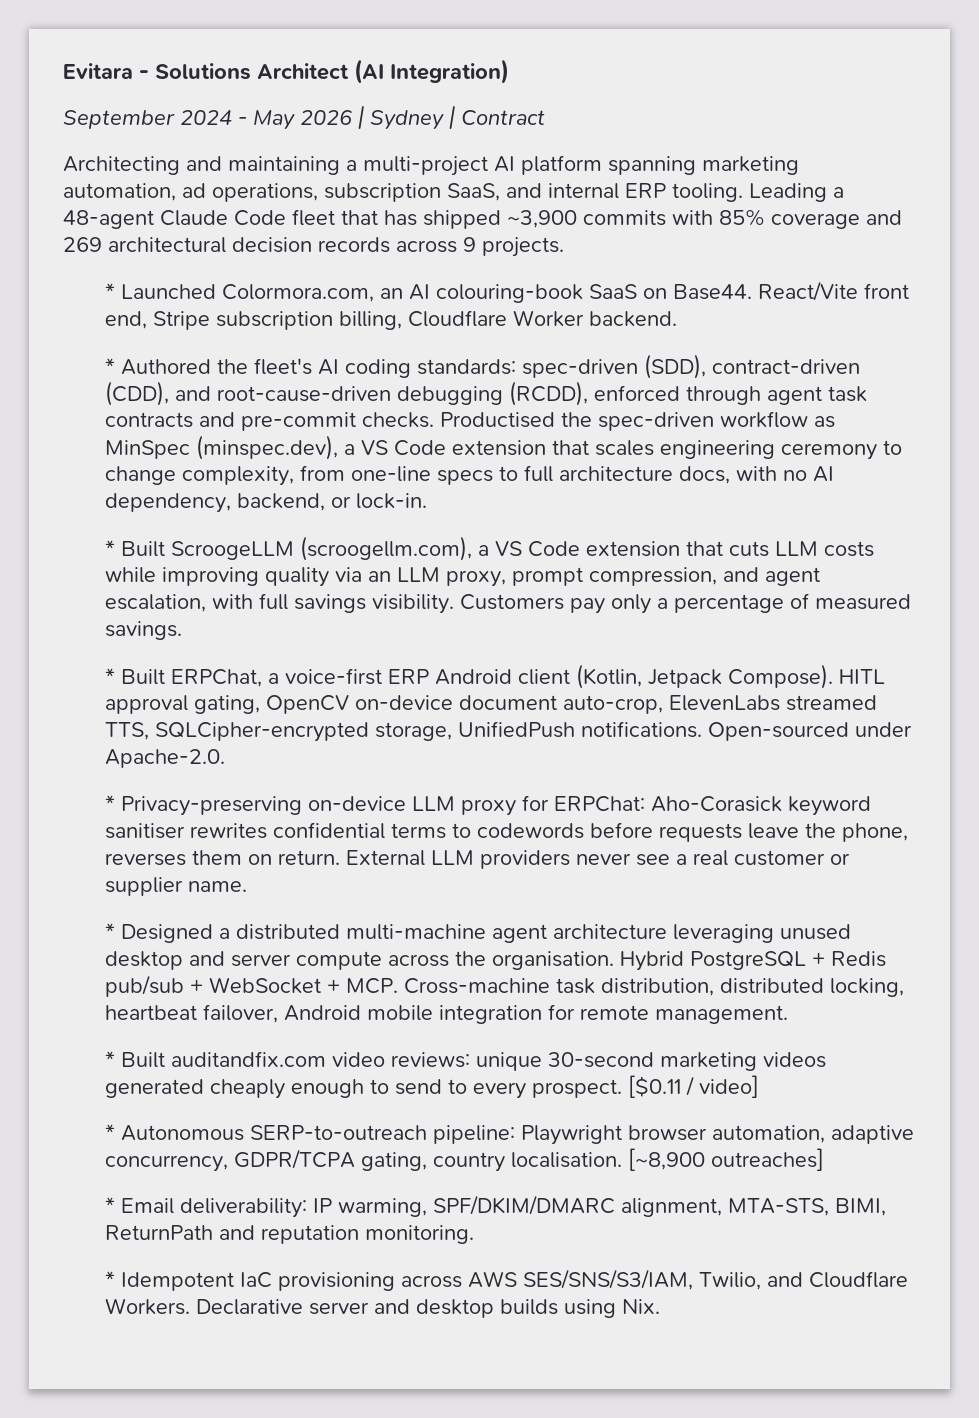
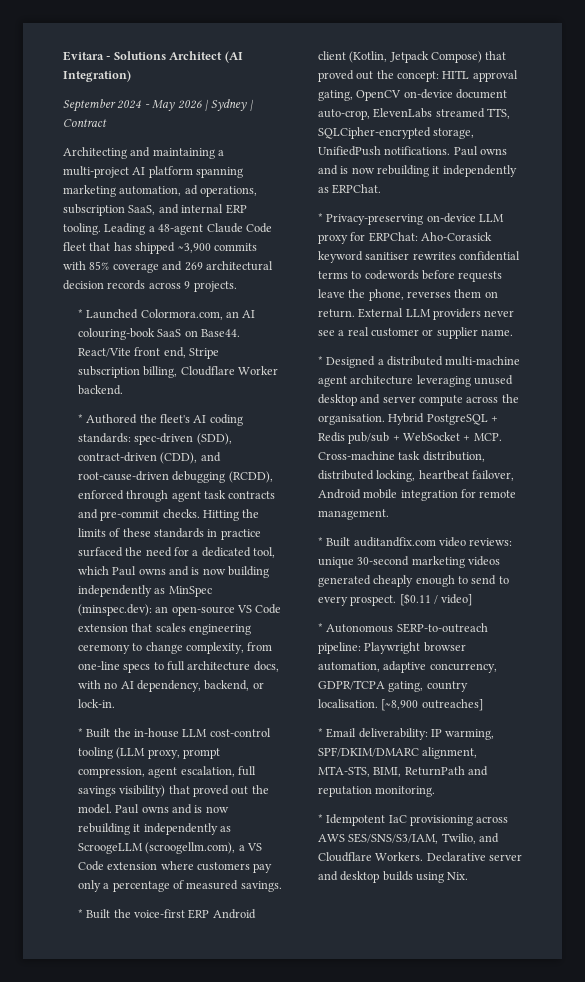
[439,411,835,431] [104,435,355,460] Productised the spec-driven workflow as MinSpec (minspec.dev), a -> [202,509,260,521] [77,528,261,540] [77,547,276,558] [77,566,270,578] [77,585,212,597] [77,604,235,616] Hitting the limits of these standards in practice surfaced the need for a dedicated tool, which Paul owns and is now building independently as MinSpec (minspec.dev): an open-source
(165, 549) none -> [113,728,271,738] [77,747,220,759] [77,766,256,778] [77,785,269,797] [77,804,229,814] [77,823,231,835] the in-house LLM cost-control tooling (LLM proxy, prompt compression, agent escalation, full savings visibility) that proved out the model. Paul owns and is now rebuilding it independently as
[685,541,874,557] [104,567,820,587] [104,593,564,614] that cuts LLM costs while improving quality via an LLM proxy, prompt compression, and agent escalation, with full savings visibility. Customers -> [160,861,250,871] where customers
[170,669,279,687] ERPChat, a -> [113,909,131,918] the
[727,664,833,689] Compose). -> [430,51,507,63] [317,70,439,82] Compose) that proved out the concept:
[707,722,912,741] [104,749,225,768] Open-sourced under Apache-2.0. -> [453,146,507,156] [317,165,517,177] [317,184,382,194] Paul owns and is now rebuilding it independently as ERPChat.

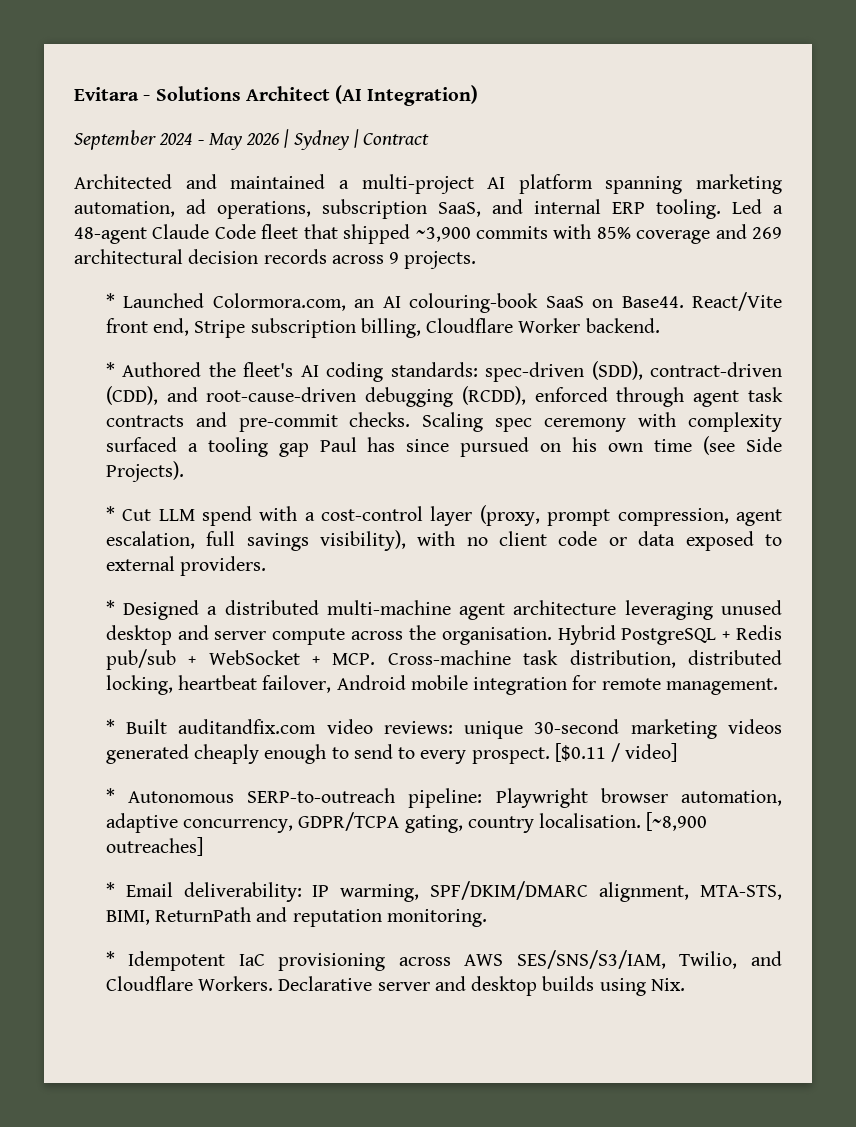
[63,147,215,159] Architecting and maintaining -> [74,174,326,189] Architected and maintained
[104,223,146,235] Leading -> [732,199,762,214] Led
[113,242,132,251] has -> (338, 231) none
[202,509,260,521] [77,528,261,540] [77,547,276,558] [77,566,270,578] [77,585,212,597] [77,604,282,616] [77,623,251,635] [77,642,273,654] [77,661,279,673] [77,680,264,692] [77,699,115,708] [77,728,271,738] [77,747,180,759] Hitting the limits of these standards in practice surfaced the need for a dedicated tool, which Paul owns and is now building independently as MinSpec (minspec.dev): an open-source VS Code extension that scales engineering ceremony to change complexity, from one-line specs to full architecture docs, with no AI dependency, backend, or lock-in. // * Built the in-house LLM cost-control tooling (LLM proxy, -> [422,412,782,432] [105,436,782,457] [105,461,184,482] [105,505,540,526] Scaling spec ceremony with complexity surfaced a tooling gap Paul has since pursued on his own time (see Side Projects). // * Cut LLM spend with a cost-control layer (proxy,
[119,785,269,797] [77,804,229,814] [77,823,231,835] [77,842,262,854] [77,861,273,873] [77,880,282,892] [77,909,256,919] [317,51,507,63] [317,70,518,82] [317,89,507,101] [317,108,510,120] [317,127,475,139] [317,146,507,156] [317,165,517,177] [317,184,382,194] [317,213,504,225] [317,232,492,244] [317,251,520,263] [317,270,503,282] [317,289,498,301] [317,308,515,320] [317,327,514,339] visibility) that proved out the model. Paul owns and is now rebuilding it independently as ScroogeLLM (scroogellm.com), a VS Code extension where customers pay only a percentage of measured savings. // * Built the voice-first ERP Android client (Kotlin, Jetpack Compose) that proved out the concept: HITL approval gating, OpenCV on-device document auto-crop, ElevenLabs streamed TTS, SQLCipher-encrypted storage, UnifiedPush notifications. Paul owns and is now rebuilding it independently as ERPChat. // * Privacy-preserving on-device LLM proxy for ERPChat: Aho-Corasick keyword sanitiser rewrites confidential terms to codewords before requests leave the phone, reverses them on return. External LLM providers never see a real customer or supplier name. -> [319,530,782,551] [105,556,267,576] visibility), with no client code or data exposed to external providers.

